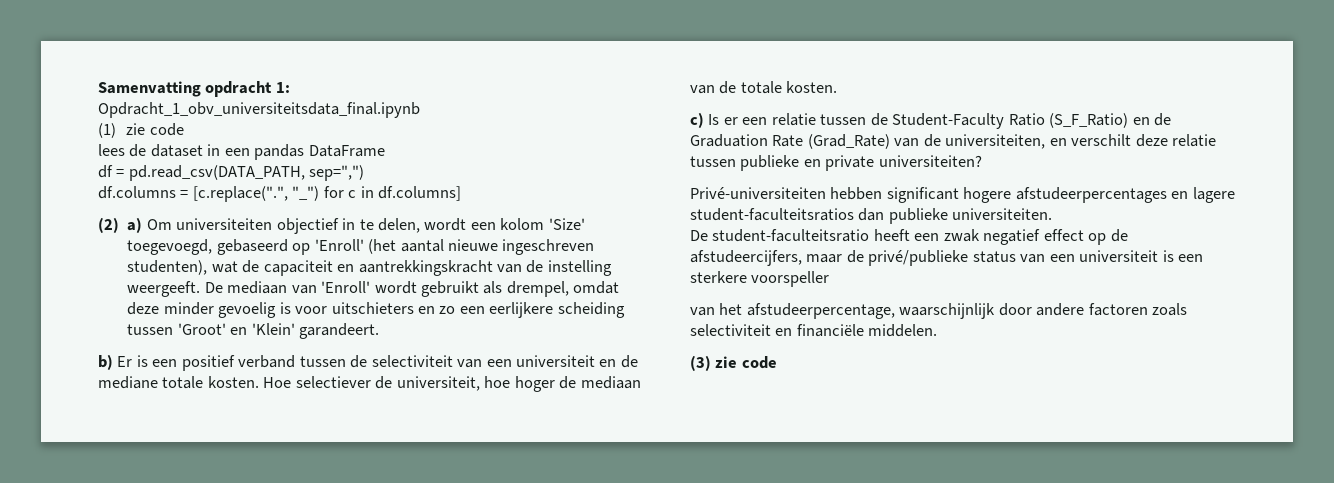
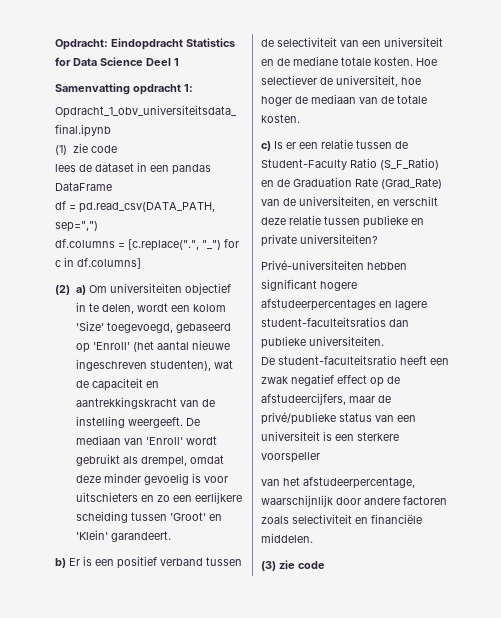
(98, 89) none -> [55,38,235,50] [55,57,179,66] Opdracht: Eindopdracht Statistics for Data Science Deel 1 //

